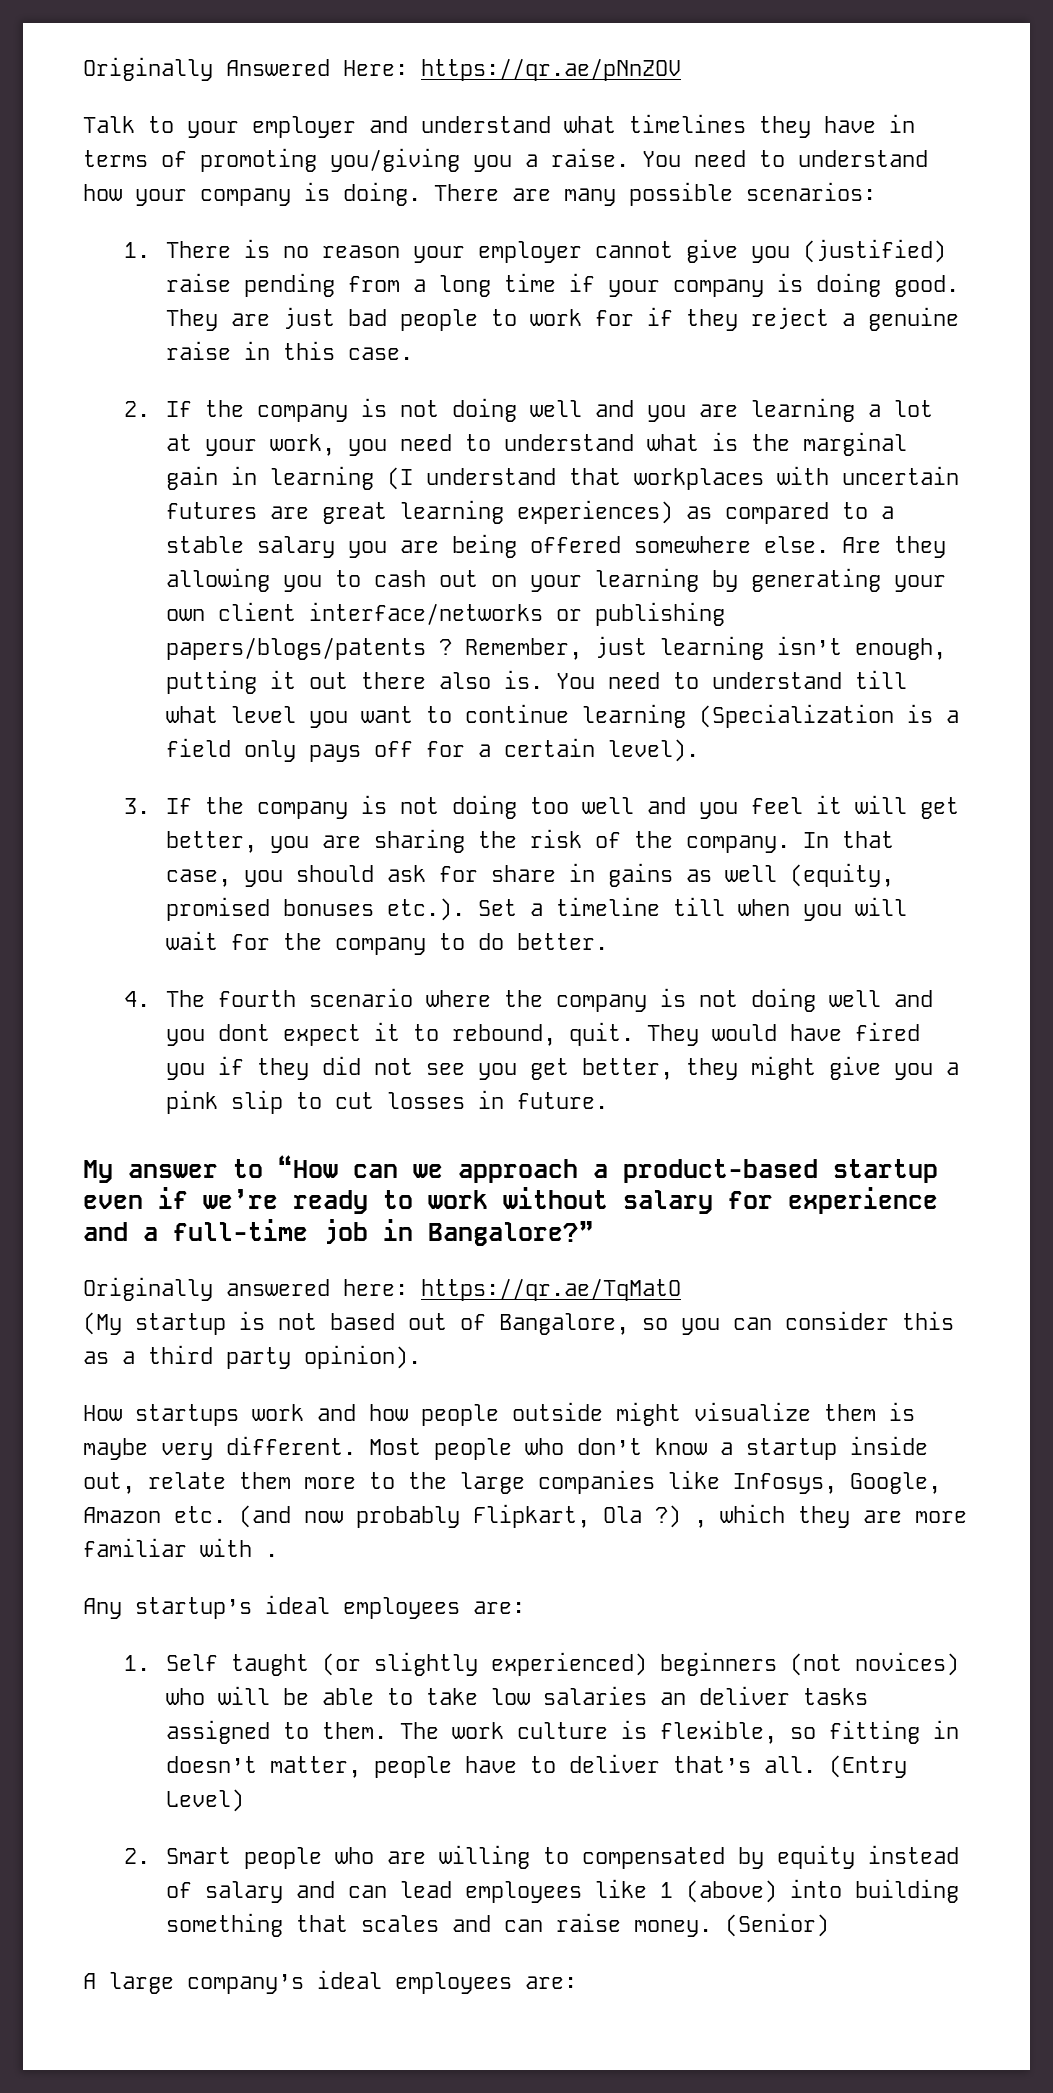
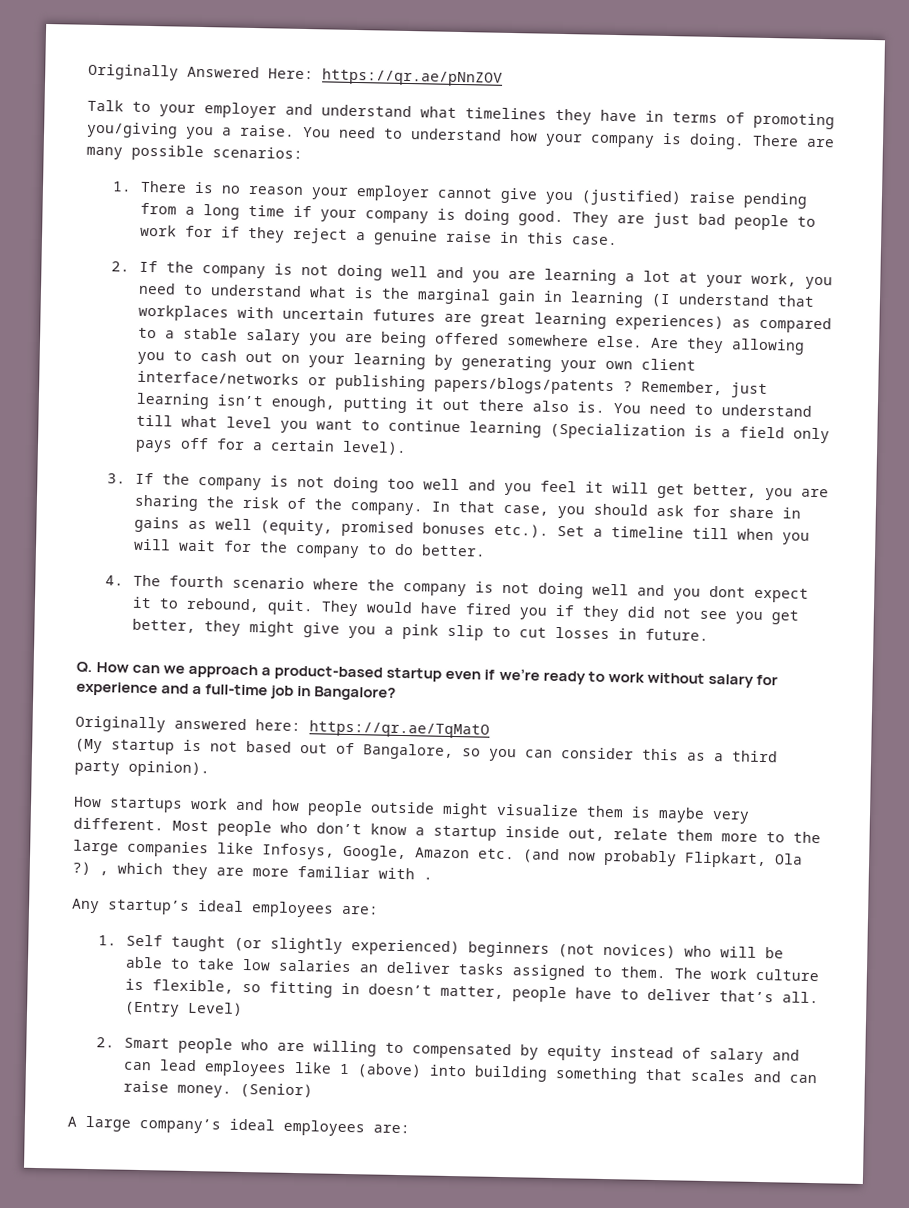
[83,1155,338,1183] My answer to “How -> [76,661,130,674] Q. How
[428,1221,593,1246] Bangalore?” -> [314,686,397,701] Bangalore?

